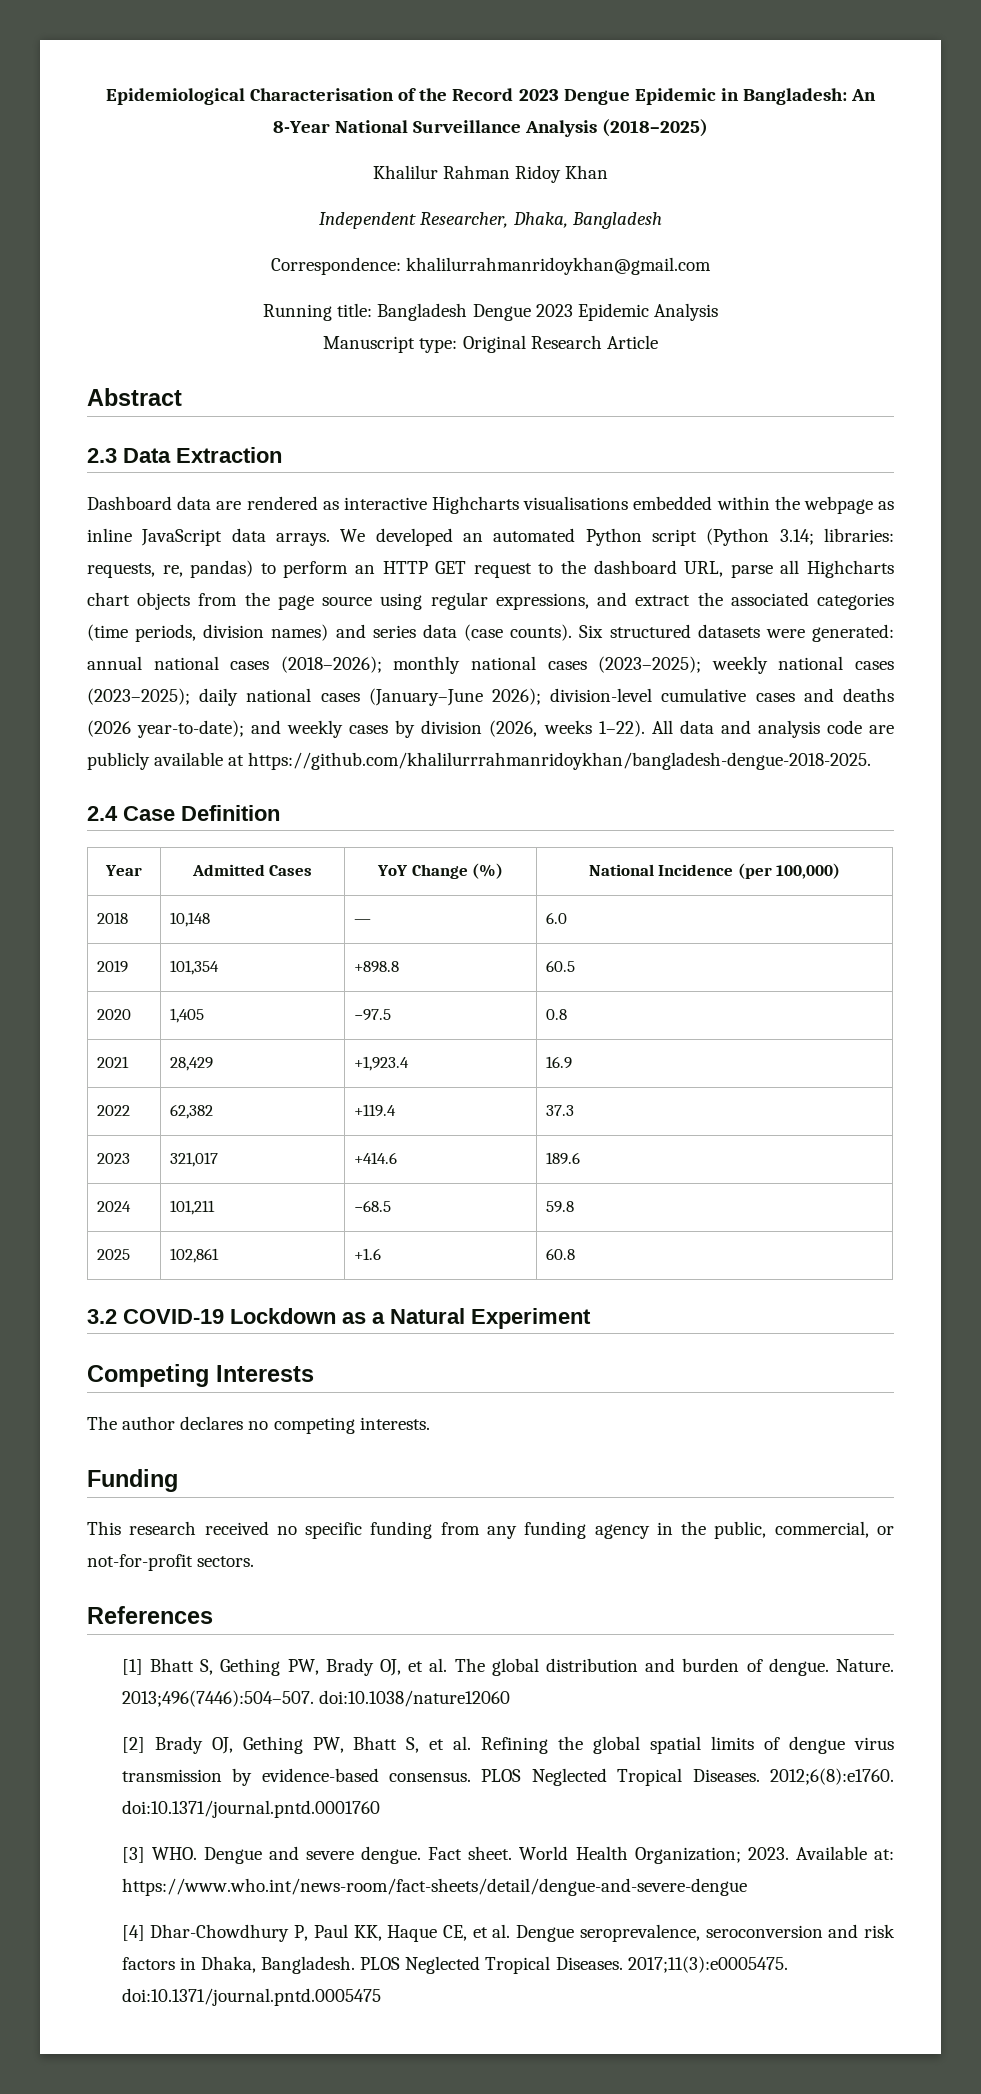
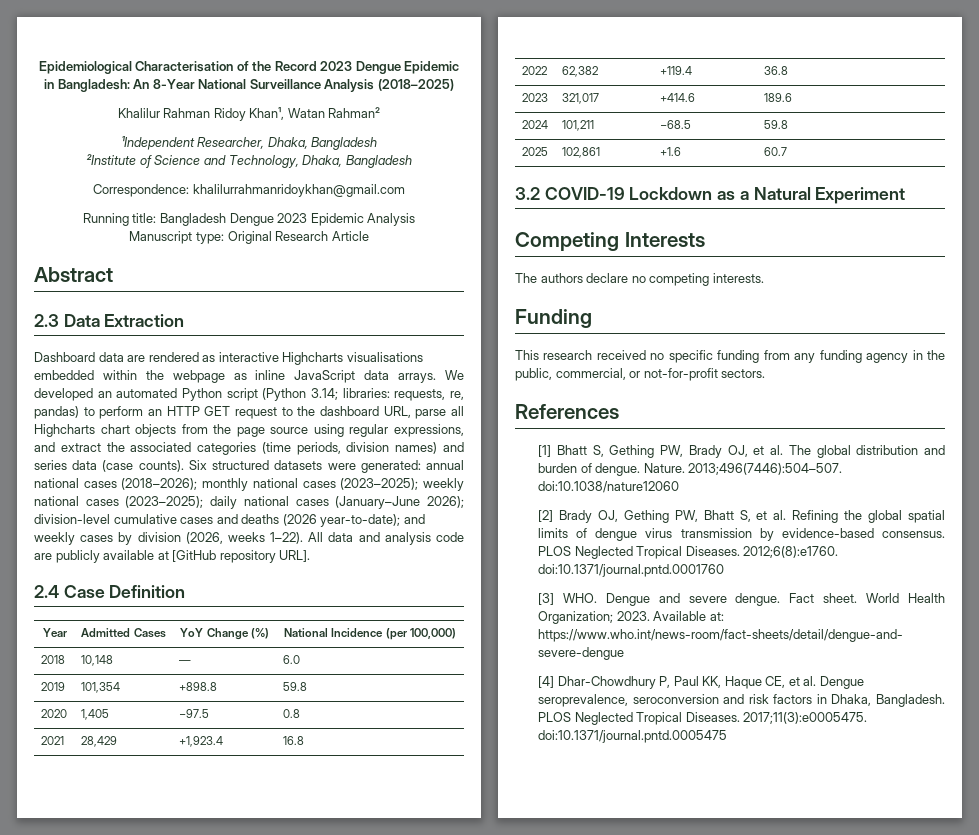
[565,165,609,179] [319,212,417,229] Khan // Independent -> [249,107,381,120] [120,136,195,150] Khan¹, Watan Rahman² // ¹Independent
(662, 220) none -> [86,154,412,168] // ²Institute of Science and Technology, Dhaka, Bangladesh
[248,752,872,770] https://github.com/khalilurrrahmanridoykhan/bangladesh-dengue-2018-2025. -> [172,550,311,563] [GitHub repository URL].
[546,960,576,972] 60.5 -> [282,682,307,691] 59.8
[546,1056,573,1069] 16.9 -> [282,736,304,745] 16.8
[546,1105,575,1116] 37.3 -> [763,66,788,75] 36.8
[546,1248,576,1260] 60.8 -> [763,147,787,156] 60.7
[122,1416,244,1430] author declares -> [540,273,629,283] authors declare

